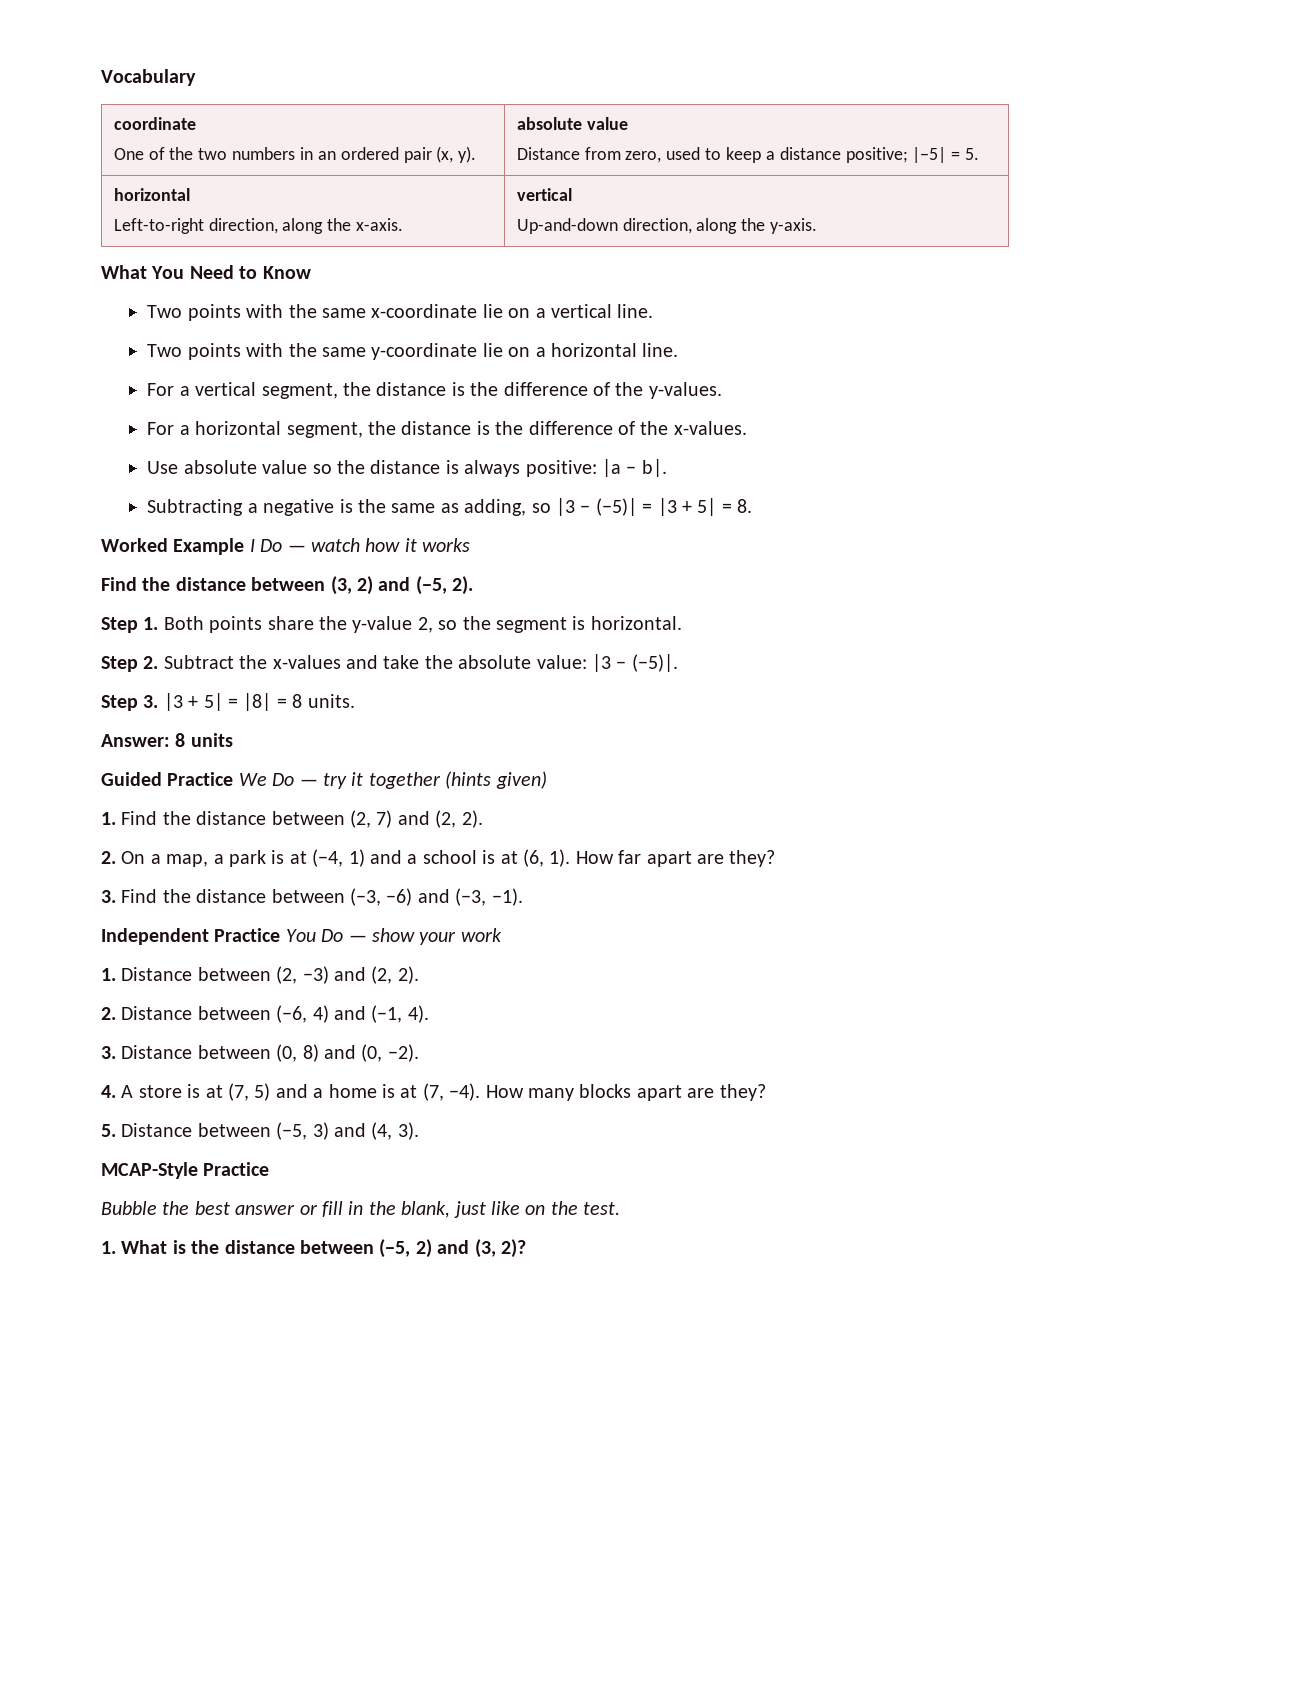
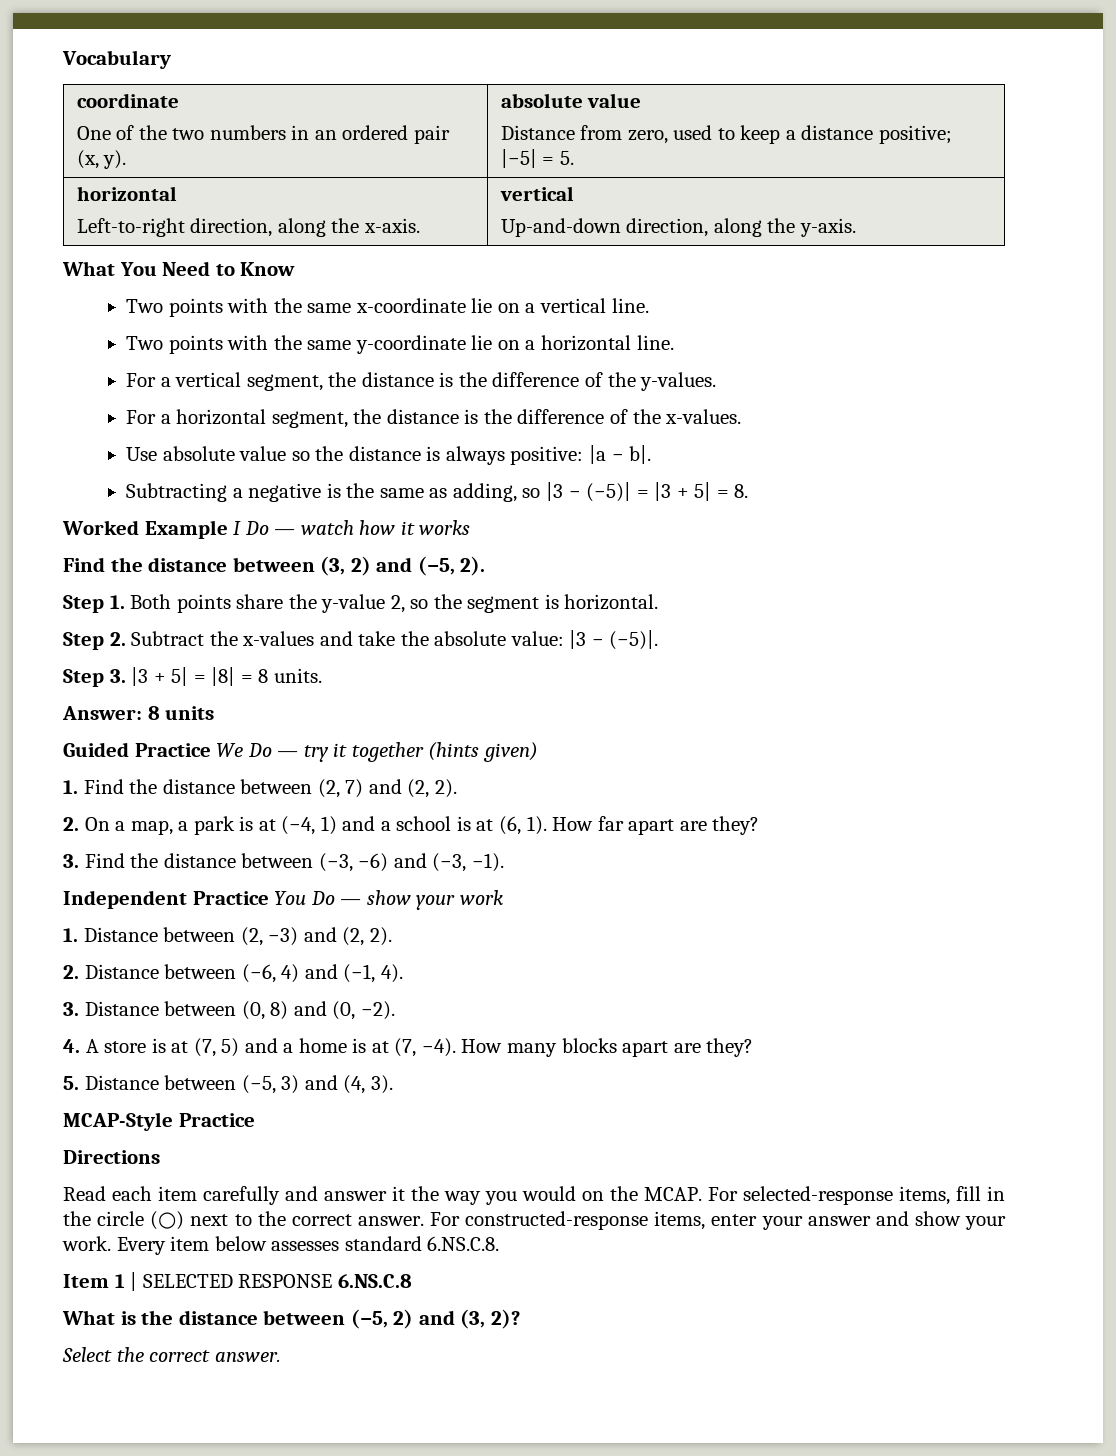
[101,1201,621,1218] [101,1241,116,1254] Bubble the best answer or fill in the blank, just like on the test. // 1. -> [63,1150,160,1164] [63,1186,1005,1205] [63,1211,1006,1230] [62,1236,500,1255] [63,1272,412,1291] Directions // Read each item carefully and answer it the way you would on the MCAP. For selected-response items, fill in the circle (○) next to the correct answer. For constructed-response items, enter your answer and show your work. Every item below assesses standard 6.NS.C.8. // Item 1 | SELECTED RESPONSE 6.NS.C.8 //
(526, 1248) none -> [62,1347,281,1362] // Select the correct answer.

